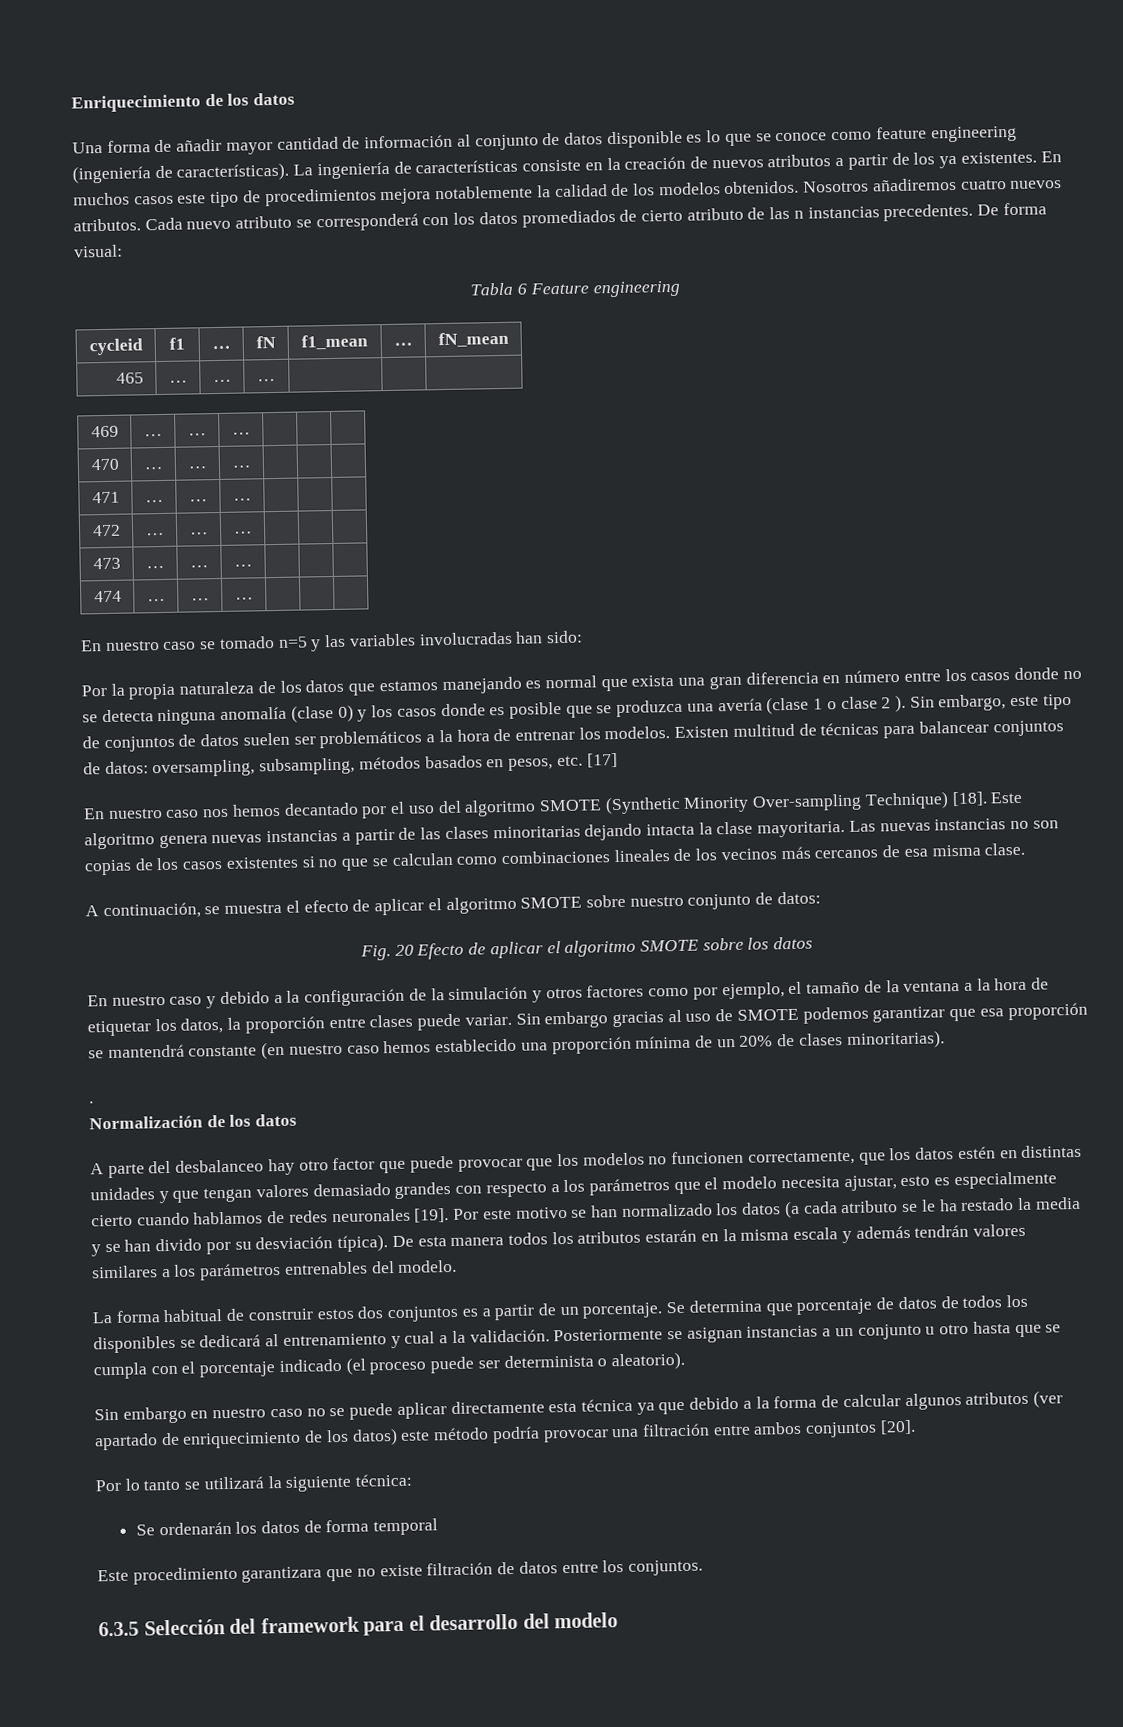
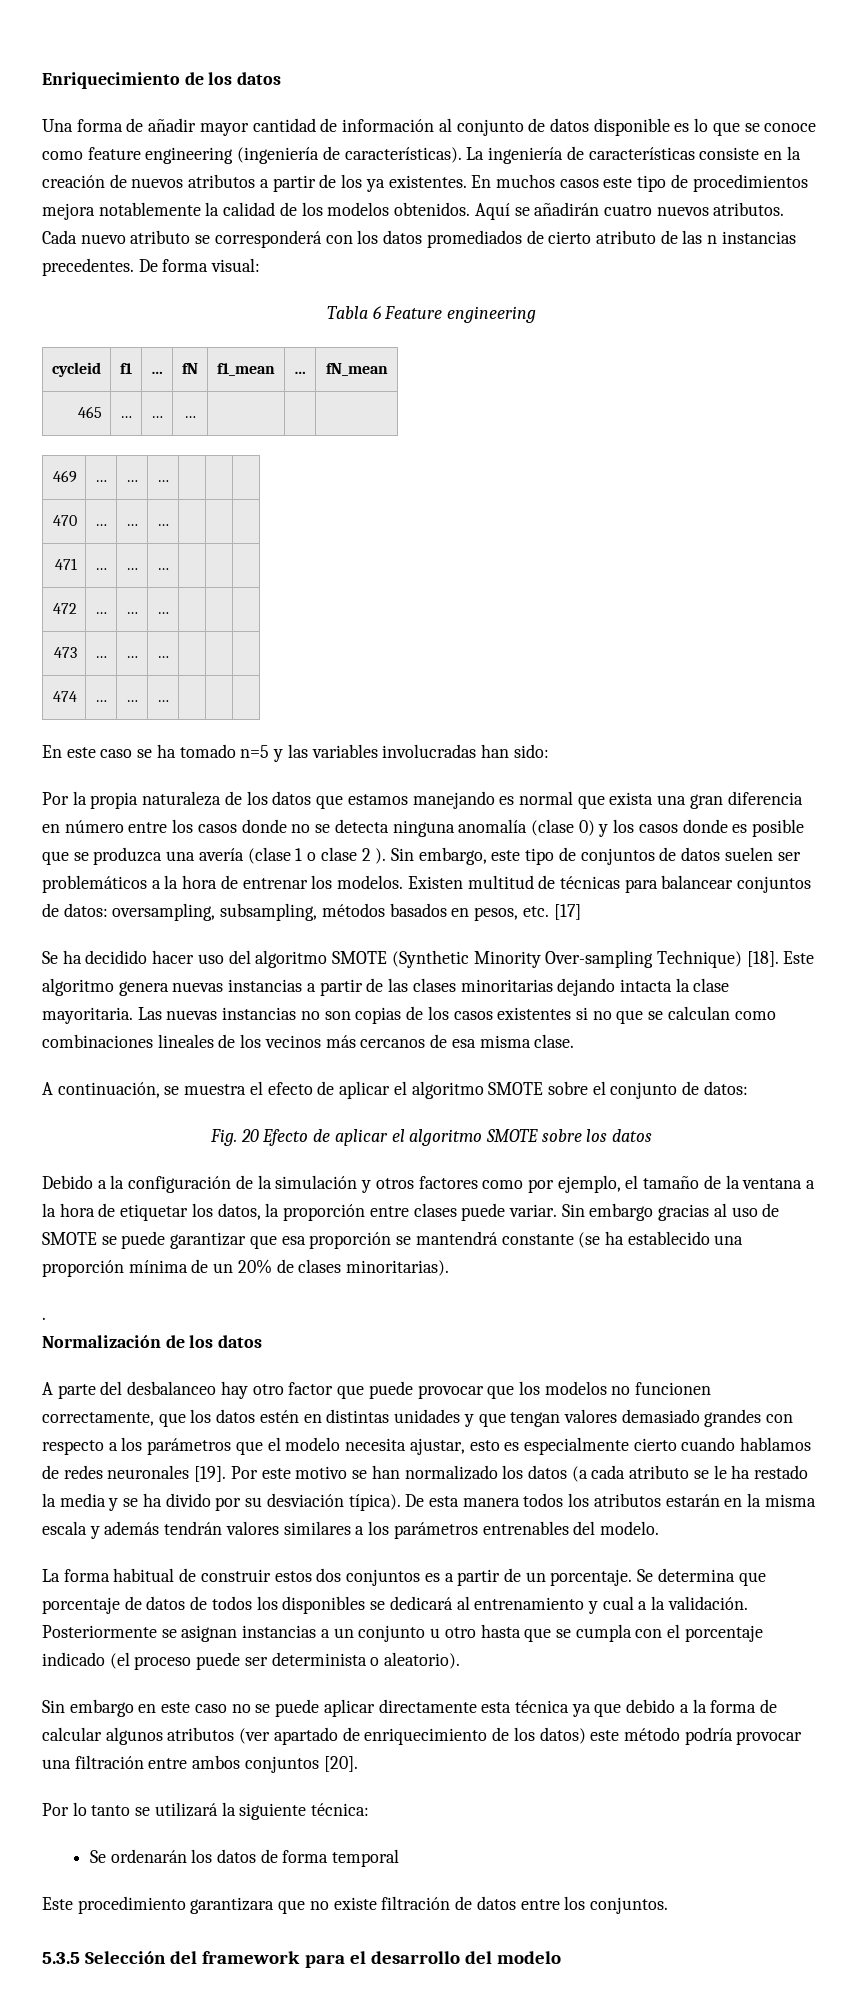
[803,177,957,193] Nosotros añadiremos -> [474,202,600,220] Aquí se añadirán
[105,640,160,652] nuestro -> [66,747,96,758] este
(217, 645) none -> [156,744,176,758] ha
[83,801,406,820] En nuestro caso nos hemos decantado por el -> [42,950,195,964] Se ha decidido hacer
[629,895,684,907] nuestro -> [592,1081,606,1095] el
[87,991,270,1009] En nuestro caso y debido -> [42,1175,93,1189] Debido
[802,1006,869,1024] podemos -> [101,1231,166,1249] se puede
[261,1040,432,1060] (en nuestro caso hemos -> [578,1231,624,1248] (se ha
[124,1239,152,1252] han -> [142,1493,162,1507] ha
[212,1407,267,1419] nuestro -> [161,1702,191,1713] este
[98,1621,139,1637] 6.3.5 -> [42,1952,80,1964] 5.3.5

